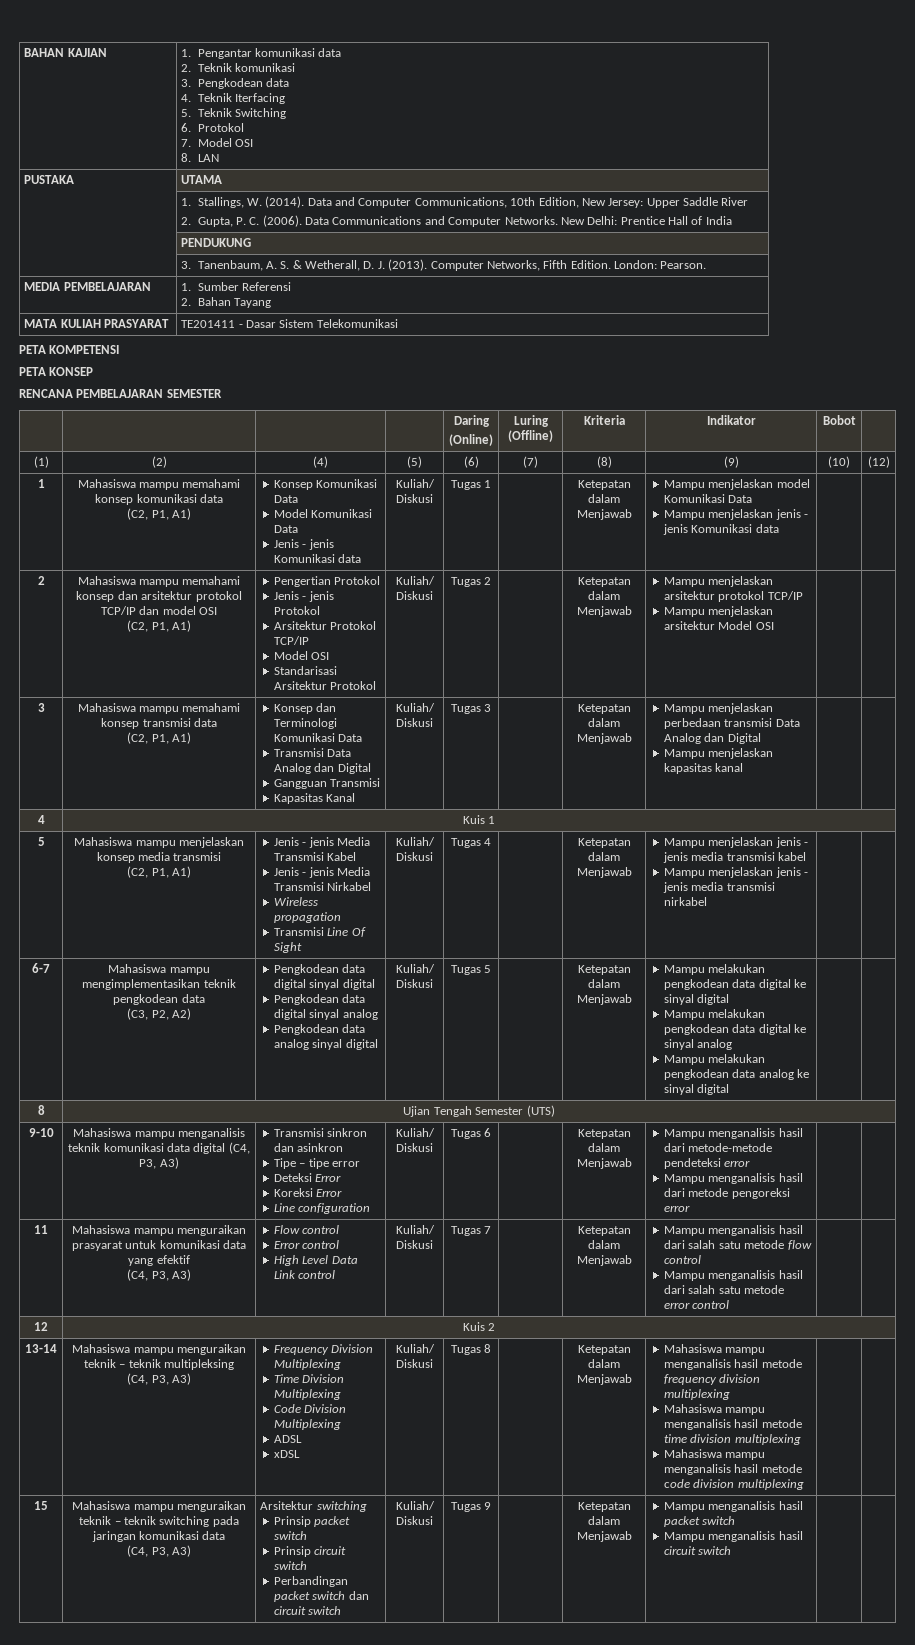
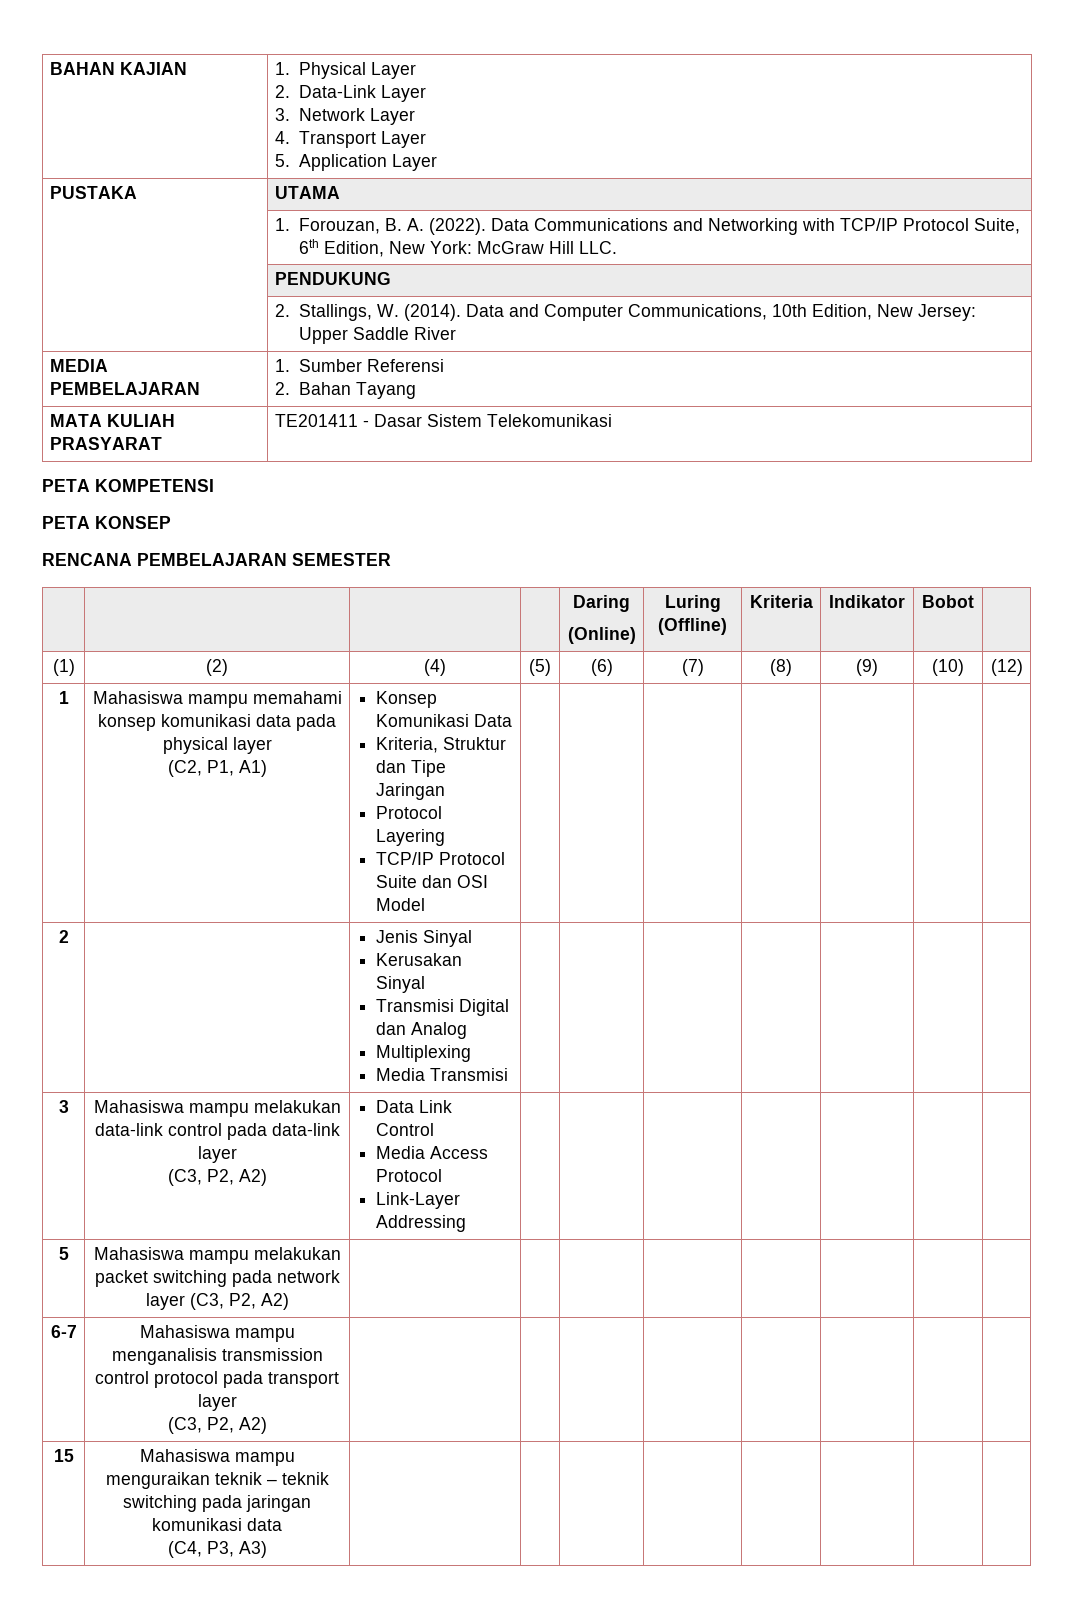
[197,48,342,59] [181,63,295,72] [181,78,289,89] Pengantar komunikasi data // 2. Teknik komunikasi // 3. Pengkodean data -> [298,62,416,79] [274,85,426,102] [274,108,415,125] Physical Layer // 2. Data-Link Layer // 3. Network Layer
[197,93,285,104] Teknik Iterfacing -> [298,131,426,148] Transport Layer
[197,108,286,119] [181,123,244,132] [181,138,253,147] [181,153,219,162] [24,175,75,184] [181,175,223,184] [181,198,192,206] Teknik Switching // 6. Protokol // 7. Model OSI // 8. LAN // PUSTAKA | UTAMA // | 1. -> [298,154,437,171] [49,186,137,199] [274,186,340,199] [274,218,1020,235] [298,239,617,257] [274,272,391,285] [274,304,290,317] Application Layer // PUSTAKA | UTAMA // | 1. Forouzan, B. A. (2022). Data Communications and Networking with TCP/IP Protocol Suite, 6th Edition, New York: McGraw Hill LLC. // | PENDUKUNG // | 2.
[181,215,732,227] [181,238,252,247] [181,259,707,271] // 2. Gupta, P. C. (2006). Data Communications and Computer Networks. New Delhi: Prentice Hall of India // | PENDUKUNG // | 3. Tanenbaum, A. S. & Wetherall, D. J. (2013). Computer Networks, Fifth Edition. London: Pearson. -> (456, 333) none
(223, 498) none -> [296,714,336,731] [162,737,272,754] pada physical layer
[274,509,373,518] [274,525,299,533] [274,539,334,550] [274,554,362,563] [395,479,435,488] [396,494,433,503] [450,480,492,490] [577,480,631,490] [588,494,620,503] [576,509,632,520] [664,479,810,490] [664,494,753,503] [664,509,809,520] [663,524,779,535] [37,576,45,585] [77,576,241,587] [76,591,242,602] [100,606,218,615] [127,620,191,632] [274,576,381,587] [274,591,334,602] [274,606,321,615] [274,621,377,630] [274,636,310,645] [274,651,330,660] [274,666,338,675] [274,681,377,690] [395,576,435,585] [396,591,433,600] [450,577,492,587] [577,577,631,587] [588,591,620,600] [576,606,632,617] [664,576,774,587] [664,591,803,602] [664,606,774,617] [664,621,774,630] [37,703,45,712] [77,703,241,714] [101,718,217,729] [127,732,191,744] [274,703,337,714] [274,718,338,729] [274,733,363,742] [274,748,352,757] [274,763,371,774] [274,778,381,789] [274,793,356,804] [395,703,435,712] [396,718,433,727] [450,704,492,714] [577,704,631,714] [588,718,620,727] [576,733,632,744] [664,703,774,714] [664,718,800,729] [664,733,761,744] [664,748,774,759] [664,763,744,774] [37,815,45,824] [462,815,496,824] [37,837,45,846] [74,837,244,848] [96,852,222,863] [127,866,191,878] [274,837,371,848] [274,852,357,861] [274,867,371,878] [274,882,372,891] [274,897,319,906] [274,912,342,923] [274,927,366,937] [274,942,303,953] [395,837,435,846] [396,852,433,861] [450,838,492,848] [577,838,631,848] [588,852,620,861] [576,867,632,878] [664,837,809,848] [663,852,807,863] [664,867,809,878] [663,882,775,893] [664,897,708,906] [32,963,50,973] [108,964,210,975] [82,979,236,990] [113,994,205,1005] [127,1008,191,1020] [274,964,366,975] [274,979,375,990] [274,994,366,1005] [274,1009,378,1020] [274,1024,366,1035] [274,1039,378,1050] [395,964,435,973] [396,979,433,988] [450,965,492,975] [577,965,631,975] [588,979,620,988] [576,994,632,1005] [664,964,766,975] [664,979,807,990] [664,994,730,1005] [664,1009,766,1020] [664,1024,807,1035] [664,1039,733,1050] [664,1054,766,1065] [664,1069,810,1080] [664,1084,730,1095] [37,1105,45,1115] [403,1105,555,1117] [28,1128,54,1137] [73,1128,245,1139] [68,1142,250,1154] [139,1157,179,1169] [274,1128,368,1137] [274,1143,344,1152] [274,1158,361,1169] [274,1173,342,1182] [274,1188,343,1197] [274,1203,371,1214] [395,1128,435,1137] [396,1143,433,1152] [450,1128,492,1139] [577,1129,631,1139] [588,1143,620,1152] [576,1158,632,1169] [664,1128,803,1139] [664,1143,773,1152] [664,1158,751,1169] [664,1173,803,1184] [664,1188,790,1199] [664,1205,691,1212] [34,1225,48,1234] [72,1225,246,1236] [71,1240,247,1251] [128,1255,190,1266] [127,1269,191,1281] [274,1225,340,1234] [274,1240,340,1249] [274,1255,358,1266] [274,1270,336,1279] [395,1225,435,1234] [396,1240,433,1249] [450,1226,492,1236] [577,1226,631,1236] [588,1240,620,1249] [576,1255,632,1266] [664,1225,803,1236] [664,1240,812,1250] [664,1255,702,1264] [664,1270,803,1281] [664,1285,785,1294] [664,1300,730,1309] [34,1322,48,1331] [462,1322,496,1331] [25,1344,57,1353] [72,1344,246,1355] [83,1359,235,1370] [127,1373,191,1385] [274,1344,374,1355] [274,1359,342,1370] [274,1374,345,1383] [274,1389,342,1400] [274,1404,347,1413] [274,1419,342,1430] [274,1435,303,1443] [274,1450,301,1458] [395,1344,435,1353] [396,1359,433,1368] [450,1344,492,1355] [577,1345,631,1355] [588,1359,620,1368] [576,1374,632,1385] [664,1344,766,1355] [664,1359,802,1370] [664,1374,761,1385] [664,1389,731,1400] [664,1404,766,1415] [664,1419,802,1430] [664,1434,801,1445] [664,1449,766,1460] [664,1464,802,1475] [664,1479,804,1490] Model Komunikasi Data // Jenis - jenis Komunikasi data | Kuliah/ Diskusi | Tugas 1 | | Ketepatan dalam Menjawab | Mampu menjelaskan model Komunikasi Data // Mampu menjelaskan jenis - jenis Komunikasi data | | // 2 | Mahasiswa mampu memahami konsep dan arsitektur protokol TCP/IP dan model OSI // (C2, P1, A1) | Pengertian Protokol // Jenis - jenis Protokol // Arsitektur Protokol TCP/IP // Model OSI // Standarisasi Arsitektur Protokol | Kuliah/ Diskusi | Tugas 2 | | Ketepatan dalam Menjawab | Mampu menjelaskan arsitektur protokol TCP/IP // Mampu menjelaskan arsitektur Model OSI | | // 3 | Mahasiswa mampu memahami konsep transmisi data // (C2, P1, A1) | Konsep dan Terminologi Komunikasi Data // Transmisi Data Analog dan Digital // Gangguan Transmisi // Kapasitas Kanal | Kuliah/ Diskusi | Tugas 3 | | Ketepatan dalam Menjawab | Mampu menjelaskan perbedaan transmisi Data Analog dan Digital // Mampu menjelaskan kapasitas kanal | | // 4 | Kuis 1 // 5 | Mahasiswa mampu menjelaskan konsep media transmisi // (C2, P1, A1) | Jenis - jenis Media Transmisi Kabel // Jenis - jenis Media Transmisi Nirkabel // Wireless propagation // Transmisi Line Of Sight | Kuliah/ Diskusi | Tugas 4 | | Ketepatan dalam Menjawab | Mampu menjelaskan jenis - jenis media transmisi kabel // Mampu menjelaskan jenis - jenis media transmisi nirkabel | | // 6-7 | Mahasiswa mampu mengimplementasikan teknik pengkodean data // (C3, P2, A2) | Pengkodean data digital sinyal digital // Pengkodean data digital sinyal analog // Pengkodean data analog sinyal digital | Kuliah/ Diskusi | Tugas 5 | | Ketepatan dalam Menjawab | Mampu melakukan pengkodean data digital ke sinyal digital // Mampu melakukan pengkodean data digital ke sinyal analog // Mampu melakukan pengkodean data analog ke sinyal digital | | // 8 | Ujian Tengah Semester (UTS) // 9-10 | Mahasiswa mampu menganalisis teknik komunikasi data digital (C4, P3, A3) | Transmisi sinkron dan asinkron // Tipe – tipe error // Deteksi Error // Koreksi Error // Line configuration | Kuliah/ Diskusi | Tugas 6 | | Ketepatan dalam Menjawab | Mampu menganalisis hasil dari metode-metode pendeteksi error // Mampu menganalisis hasil dari metode pengoreksi error | | // 11 | Mahasiswa mampu menguraikan prasyarat untuk komunikasi data yang efektif // (C4, P3, A3) | Flow control // Error control // High Level Data Link control | Kuliah/ Diskusi | Tugas 7 | | Ketepatan dalam Menjawab | Mampu menganalisis hasil dari salah satu metode flow control // Mampu menganalisis hasil dari salah satu metode error control | | // 12 | Kuis 2 // 13-14 | Mahasiswa mampu menguraikan teknik – teknik multipleksing // (C4, P3, A3) | Frequency Division Multiplexing // Time Division Multiplexing // Code Division Multiplexing // ADSL // xDSL | Kuliah/ Diskusi | Tugas 8 | | Ketepatan dalam Menjawab | Mahasiswa mampu menganalisis hasil metode frequency division multiplexing // Mahasiswa mampu menganalisis hasil metode time division multiplexing // Mahasiswa mampu menganalisis hasil metode code division multiplexing -> [376,737,507,753] [376,760,447,777] [376,783,446,800] [376,806,443,819] [376,829,446,846] [376,852,506,865] [376,875,489,888] [376,898,426,911] [58,930,69,943] [376,930,473,947] [376,953,463,966] [376,976,426,993] [376,999,510,1016] [376,1022,468,1039] [376,1045,472,1062] [376,1068,509,1081] [58,1100,69,1113] [93,1100,341,1117] [94,1123,340,1140] [197,1146,237,1163] [167,1169,267,1186] [376,1100,453,1113] [376,1123,435,1136] [376,1146,489,1159] [376,1169,443,1182] [376,1192,461,1209] [376,1215,467,1232] [58,1247,69,1260] [93,1247,341,1264] [94,1270,340,1287] [145,1293,289,1310] [50,1325,77,1338] [139,1325,295,1342] [111,1348,323,1365] [95,1371,339,1388] [197,1394,237,1411] [167,1417,267,1434] Kriteria, Struktur dan Tipe Jaringan // Protocol Layering // TCP/IP Protocol Suite dan OSI Model | | | | | | | // 2 | | Jenis Sinyal // Kerusakan Sinyal // Transmisi Digital dan Analog // Multiplexing // Media Transmisi | | | | | | | // 3 | Mahasiswa mampu melakukan data-link control pada data-link layer // (C3, P2, A2) | Data Link Control // Media Access Protocol // Link-Layer Addressing | | | | | | | // 5 | Mahasiswa mampu melakukan packet switching pada network layer (C3, P2, A2) | | | | | | | | // 6-7 | Mahasiswa mampu menganalisis transmission control protocol pada transport layer // (C3, P2, A2) | | | | | |
[260,1501,367,1512] [274,1516,351,1527] [274,1531,308,1540] [274,1546,347,1557] [274,1561,308,1570] [274,1576,349,1587] [274,1591,369,1602] [274,1606,342,1615] [395,1501,435,1510] [396,1516,433,1525] [450,1502,492,1512] [577,1502,631,1512] [588,1516,620,1525] [576,1531,632,1542] [664,1501,803,1512] [664,1516,736,1527] [664,1531,803,1542] [664,1546,732,1555] Arsitektur switching // Prinsip packet switch // Prinsip circuit switch // Perbandingan packet switch dan circuit switch | Kuliah/ Diskusi | Tugas 9 | | Ketepatan dalam Menjawab | Mampu menganalisis hasil packet switch // Mampu menganalisis hasil circuit switch -> (267, 1549) | | | | |

